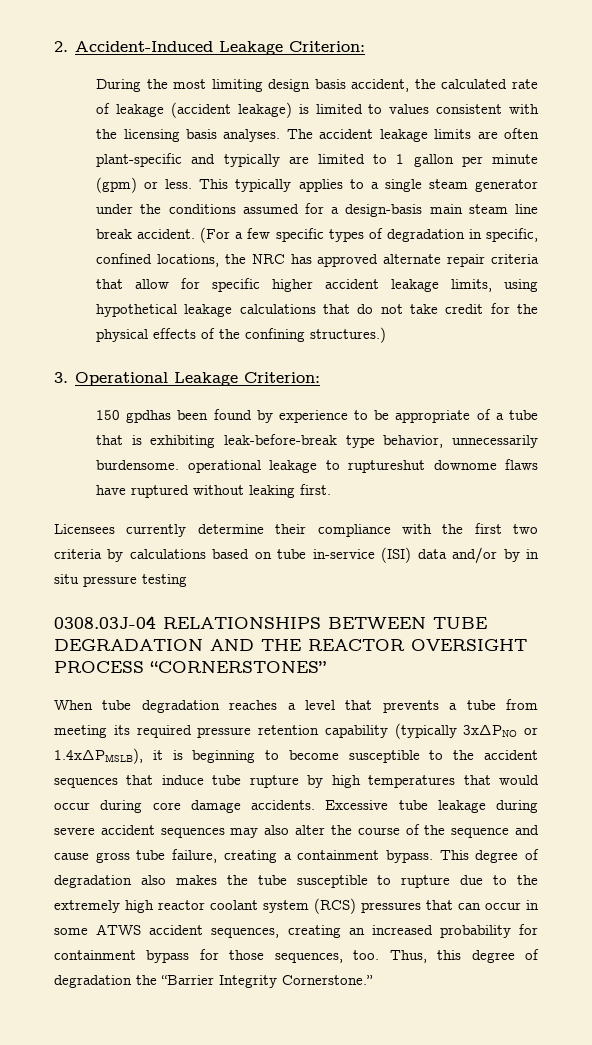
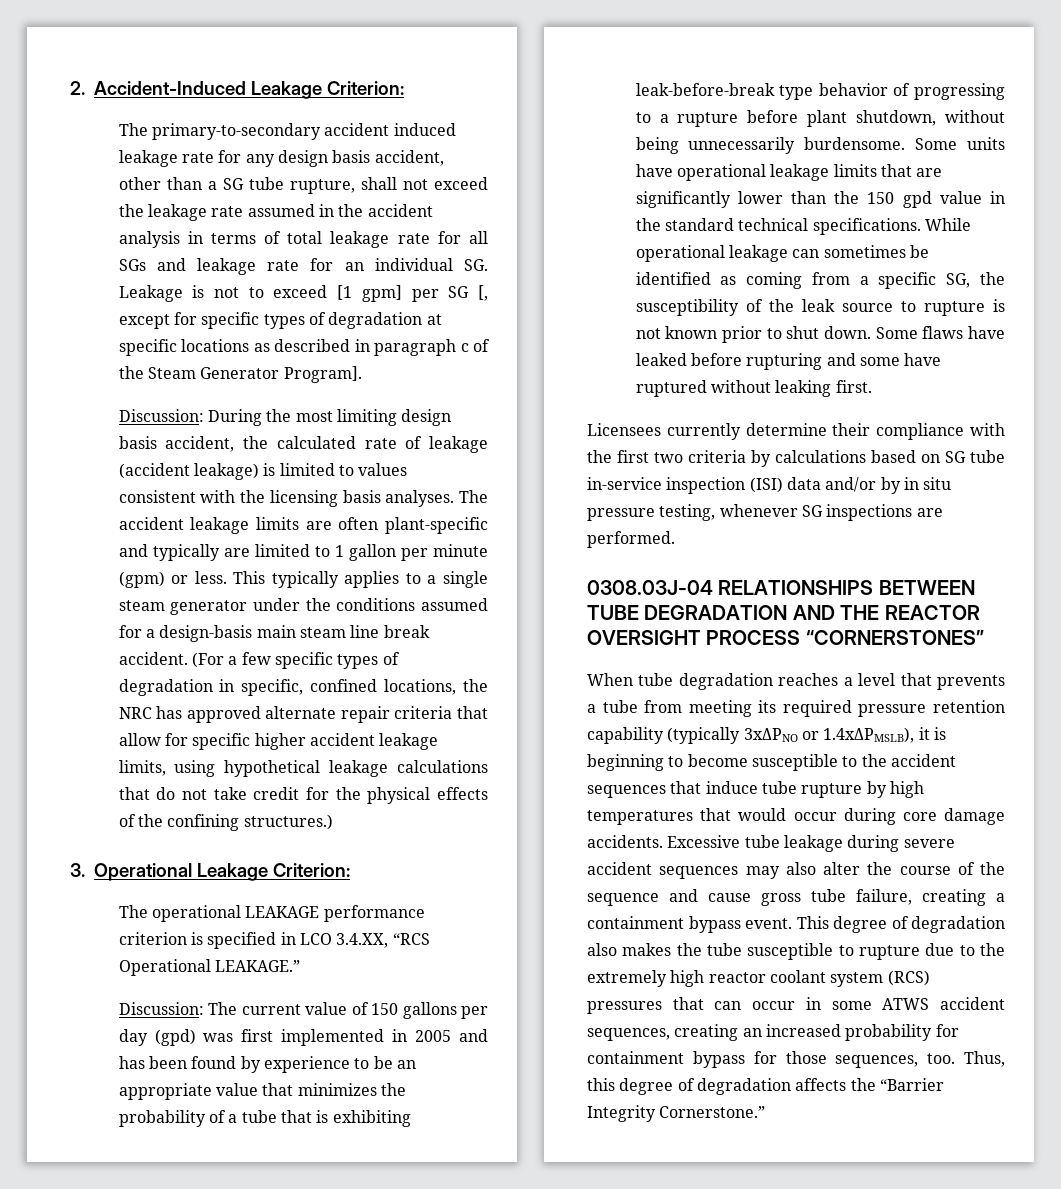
(366, 46) none -> [118,123,456,140] [118,150,444,167] [118,177,488,194] [118,204,433,221] [118,231,488,248] [118,258,489,275] [118,285,488,302] [118,312,442,329] [118,339,491,356] [118,366,362,383] [118,409,204,422] The primary-to-secondary accident induced leakage rate for any design basis accident, other than a SG tube rupture, shall not exceed the leakage rate assumed in the accident analysis in terms of total leakage rate for all SGs and leakage rate for an individual SG. Leakage is not to exceed [1 gpm] per SG [, except for specific types of degradation at specific locations as described in paragraph c of the Steam Generator Program]. // Discussion:
[96,410,172,423] 150 gpdhas -> [118,905,425,922] [118,932,430,949] [118,959,300,976] [118,1002,489,1019] [118,1029,489,1046] [118,1056,145,1069] The operational LEAKAGE performance criterion is specified in LCO 3.4.XX, “RCS Operational LEAKAGE.” // Discussion: The current value of 150 gallons per day (gpd) was first implemented in 2005 and has
[395,410,471,423] appropriate -> [396,1060,416,1069] [118,1083,406,1100] [118,1110,206,1127] an appropriate value that minimizes the probability
[383,435,539,448] [96,459,538,473] behavior, unnecessarily burdensome. operational leakage to ruptureshut downome flaws -> [818,83,1005,100] [635,110,1005,127] [635,137,1006,154] [635,164,943,181] [635,191,1005,208] [635,218,971,235] [635,245,929,262] [635,272,1005,289] [635,299,1005,316] [635,326,1005,343] [635,353,900,370] behavior of progressing to a rupture before plant shutdown, without being unnecessarily burdensome. Some units have operational leakage limits that are significantly lower than the 150 gpd value in the standard technical specifications. While operational leakage can sometimes be identified as coming from a specific SG, the susceptibility of the leak source to rupture is not known prior to shut down. Some flaws have leaked before rupturing and some
(272, 555) none -> [945,451,966,463] SG
(375, 554) none -> [666,477,746,494] inspection
[142,574,187,587] testing -> [659,504,943,521] [587,531,675,548] testing, whenever SG inspections are performed.
[385,850,433,863] bypass. -> [688,916,792,933] bypass event.
(132, 981) none -> [795,1078,847,1091] affects

